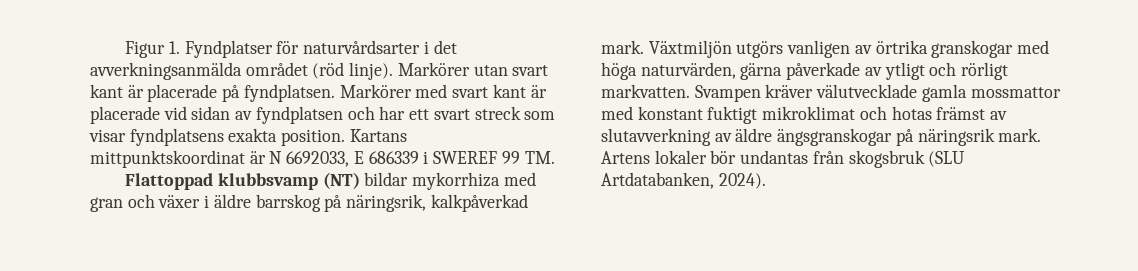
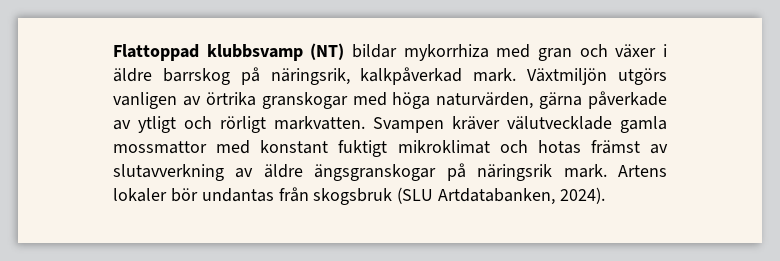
[125,40,457,58] [90,62,549,80] [90,84,547,102] [90,106,556,124] [89,128,407,146] [90,150,555,168] Figur 1. Fyndplatser för naturvårdsarter i det avverkningsanmälda området (röd linje). Markörer utan svart kant är placerade på fyndplatsen. Markörer med svart kant är placerade vid sidan av fyndplatsen och har ett svart streck som visar fyndplatsens exakta position. Kartans mittpunktskoordinat är N 6692033, E 686339 i SWEREF 99 TM. // -> (113, 52) none

